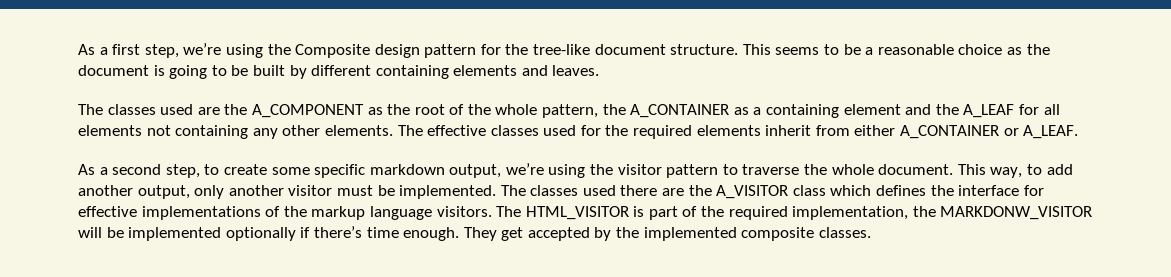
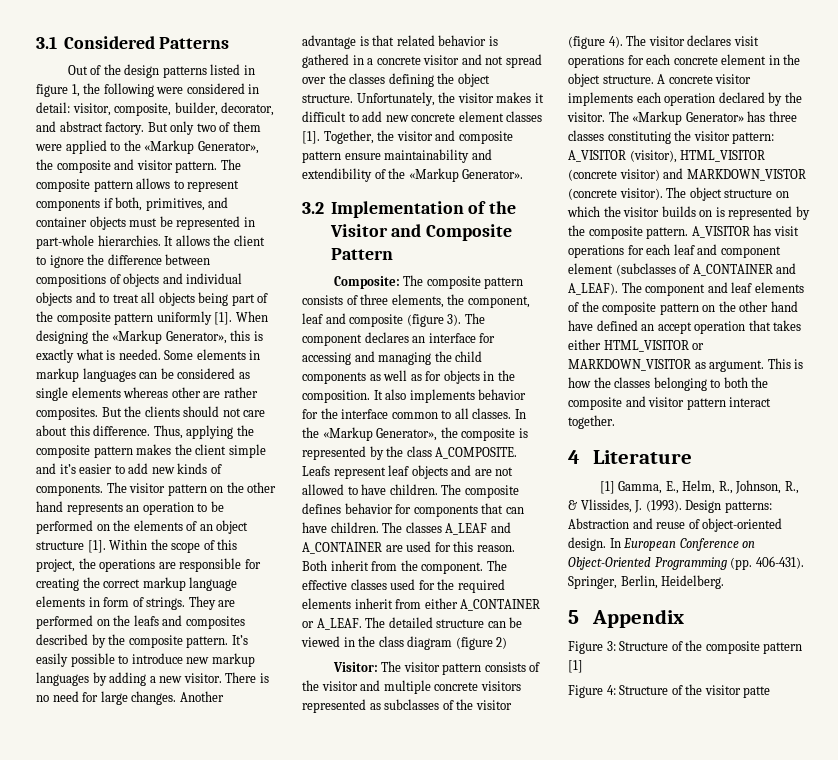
[78,43,1050,58] [78,65,600,79] [78,104,1060,118] [78,125,393,139] As a first step, we’re using the Composite design pattern for the tree-like document structure. This seems to be a reasonable choice as the document is going to be built by different containing elements and leaves. // The classes used are the A_COMPONENT as the root of the whole pattern, the A_CONTAINER as a containing element and the A_LEAF for all elements not containing any other elements. -> [36,36,230,49] [67,64,255,78] [36,83,260,97] [36,102,275,116] [36,121,261,135] [35,140,259,154] [36,159,241,173] [36,178,240,192] [36,197,229,211] [36,216,255,230] [36,235,265,249] [36,254,211,268] [36,273,243,287] [36,292,269,306] [36,311,268,325] [36,330,263,344] [36,349,261,363] [36,368,250,382] [36,387,258,401] [36,406,266,420] [36,425,254,439] [36,444,266,458] [36,463,222,474] [36,482,277,496] [36,501,224,515] [36,520,249,534] [36,539,238,553] [36,558,261,572] [36,577,238,591] [36,596,236,610] [36,615,245,629] [36,634,248,648] [36,653,255,667] [36,672,269,686] [36,691,224,705] [302,35,498,49] [302,54,542,68] [302,73,490,87] [302,92,544,106] [302,111,543,122] [302,130,513,144] [302,149,492,163] [302,168,524,182] [302,201,516,218] [329,224,512,241] [330,248,393,260] [333,275,524,289] [302,294,530,308] [302,313,485,327] [302,332,496,346] [302,351,483,365] [302,370,515,384] [302,389,527,403] [302,408,526,419] [302,427,528,441] [302,446,518,460] [302,465,514,479] [302,484,519,498] [302,503,524,517] [302,522,511,535] [302,541,515,554] [302,560,484,574] 3.1 Considered Patterns // Out of the design patterns listed in figure 1, the following were considered in detail: visitor, composite, builder, decorator, and abstract factory. But only two of them were applied to the «Markup Generator», the composite and visitor pattern. The composite pattern allows to represent components if both, primitives, and container objects must be represented in part-whole hierarchies. It allows the client to ignore the difference between compositions of objects and individual objects and to treat all objects being part of the composite pattern uniformly [1]. When designing the «Markup Generator», this is exactly what is needed. Some elements in markup languages can be considered as single elements whereas other are rather composites. But the clients should not care about this difference. Thus, applying the composite pattern makes the client simple and it’s easier to add new kinds of components. The visitor pattern on the other hand represents an operation to be performed on the elements of an object structure [1]. Within the scope of this project, the operations are responsible for creating the correct markup language elements in form of strings. They are performed on the leafs and composites described by the composite pattern. It’s easily possible to introduce new markup languages by adding a new visitor. There is no need for large changes. Another advantage is that related behavior is gathered in a concrete visitor and not spread over the classes defining the object structure. Unfortunately, the visitor makes it difficult to add new concrete element classes [1]. Together, the visitor and composite pattern ensure maintainability and extendibility of the «Markup Generator». // 3.2 Implementation of the Visitor and Composite Pattern // Composite: The composite pattern consists of three elements, the component, leaf and composite (figure 3). The component declares an interface for accessing and managing the child components as well as for objects in the composition. It also implements behavior for the interface common to all classes. In the «Markup Generator», the composite is represented by the class A_COMPOSITE. Leafs represent leaf objects and are not allowed to have children. The composite defines behavior for components that can have children. The classes A_LEAF and A_CONTAINER are used for this reason. Both inherit from the component.
[78,163,1073,178] [78,185,1044,199] [78,206,1093,220] [78,226,871,241] // As a second step, to create some specific markdown output, we’re using the visitor pattern to traverse the whole document. This way, to add another output, only another visitor must be implemented. The classes used there are the A_VISITOR class which defines the interface for effective implementations of the markup language visitors. The HTML_VISITOR is part of the required implementation, the MARKDONW_VISITOR will be implemented optionally if there’s time enough. They get accepted by the implemented composite classes. -> [365,617,523,628] [301,636,508,650] [332,661,541,675] [302,680,521,694] [302,699,512,713] [568,35,759,49] [568,54,801,68] [568,73,752,87] [568,92,802,106] [567,111,797,125] [568,130,775,144] [568,150,766,163] [568,168,806,181] [568,187,789,201] [567,206,810,220] [568,225,799,239] [568,244,781,258] [568,263,797,276] [568,282,804,296] [568,301,798,315] [568,320,802,334] [568,339,705,352] [568,358,804,372] [568,377,769,391] [568,396,772,410] [568,415,615,429] [568,450,692,464] [599,480,799,494] [568,499,772,513] [568,518,783,532] [568,537,756,551] [568,556,804,570] [568,575,725,589] [568,609,684,628] [568,640,803,654] [568,660,583,673] [568,684,771,698] The detailed structure can be viewed in the class diagram (figure 2) // Visitor: The visitor pattern consists of the visitor and multiple concrete visitors represented as subclasses of the visitor (figure 4). The visitor declares visit operations for each concrete element in the object structure. A concrete visitor implements each operation declared by the visitor. The «Markup Generator» has three classes constituting the visitor pattern: A_VISITOR (visitor), HTML_VISITOR (concrete visitor) and MARKDOWN_VISTOR (concrete visitor). The object structure on which the visitor builds on is represented by the composite pattern. A_VISITOR has visit operations for each leaf and component element (subclasses of A_CONTAINER and A_LEAF). The component and leaf elements of the composite pattern on the other hand have defined an accept operation that takes either HTML_VISITOR or MARKDOWN_VISITOR as argument. This is how the classes belonging to both the composite and visitor pattern interact together. // 4 Literature // [1] Gamma, E., Helm, R., Johnson, R., & Vlissides, J. (1993). Design patterns: Abstraction and reuse of object-oriented design. In European Conference on Object-Oriented Programming (pp. 406-431). Springer, Berlin, Heidelberg. // 5 Appendix // Figure 3: Structure of the composite pattern [1] // Figure 4: Structure of the visitor patte

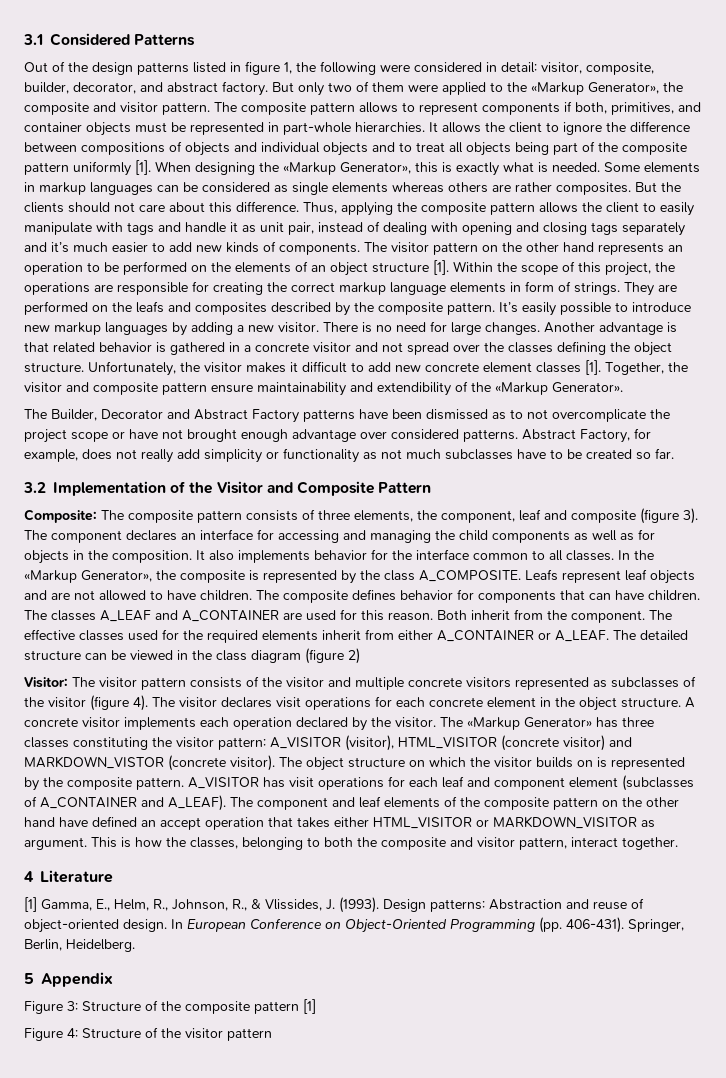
[171,387,201,398] other -> [448,182,488,193] others
[136,444,266,458] makes the client simple -> [539,202,694,216] [24,221,685,236] allows the client to easily manipulate with tags and handle it as unit pair, instead of dealing with opening and closing tags separately
(76, 469) none -> [73,242,108,252] much
(524, 174) none -> [24,409,670,423] [24,428,651,443] [24,448,674,463] // The Builder, Decorator and Abstract Factory patterns have been dismissed as to not overcomplicate the project scope or have not brought enough advantage over considered patterns. Abstract Factory, for example, does not really add simplicity or functionality as not much subclasses have to be created so far.
[614,377,651,388] classes -> [190,837,238,849] classes,
[686,398,726,410] pattern -> [519,837,567,850] pattern,
[743,686,771,698] patte -> [227,1028,272,1041] pattern

